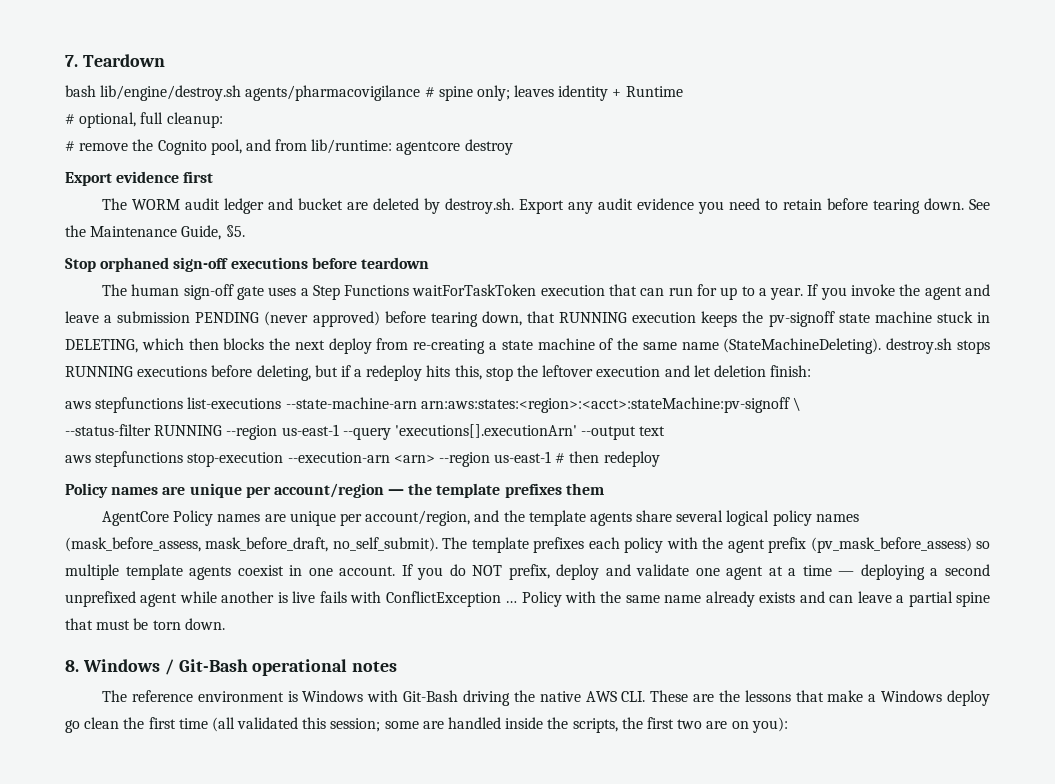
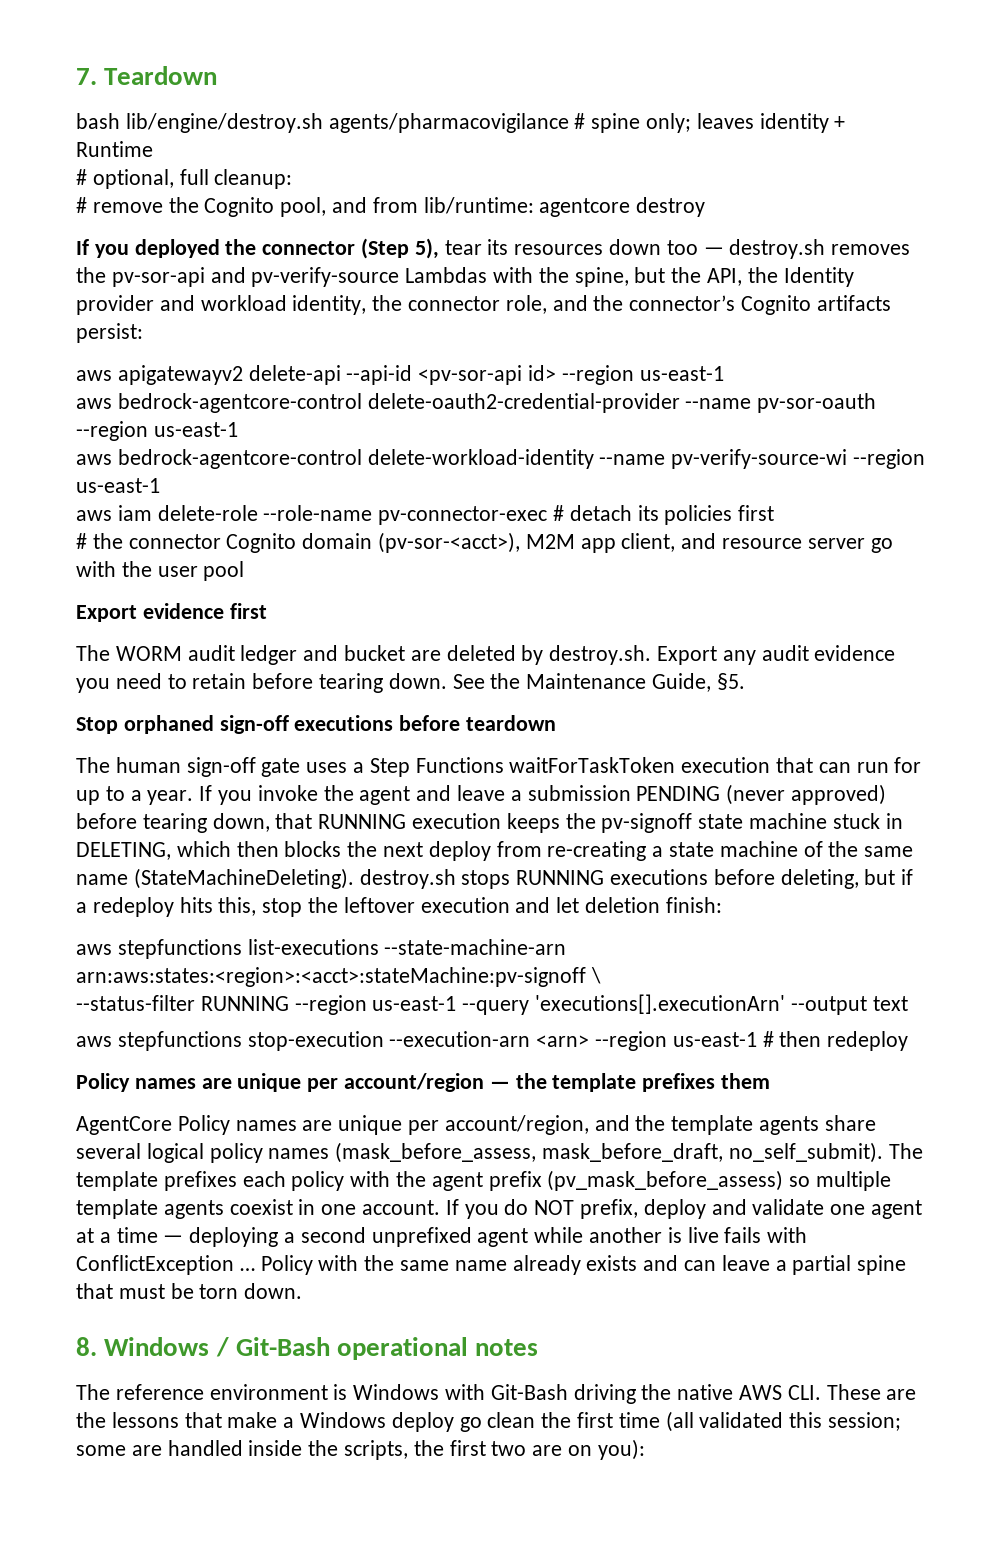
(513, 147) none -> [76,238,911,259] [76,267,854,287] [76,295,891,315] [76,323,143,343] [76,365,724,385] [76,393,877,413] [76,421,238,441] [76,449,926,469] [76,478,160,493] [76,505,775,525] [76,532,893,553] [76,561,245,581] // If you deployed the connector (Step 5), tear its resources down too — destroy.sh removes the pv-sor-api and pv-verify-source Lambdas with the spine, but the API, the Identity provider and workload identity, the connector role, and the connector’s Cognito artifacts persist: // aws apigatewayv2 delete-api --api-id <pv-sor-api id> --region us-east-1 // aws bedrock-agentcore-control delete-oauth2-credential-provider --name pv-sor-oauth --region us-east-1 // aws bedrock-agentcore-control delete-workload-identity --name pv-verify-source-wi --region us-east-1 // aws iam delete-role --role-name pv-connector-exec # detach its policies first // # the connector Cognito domain (pv-sor-<acct>), M2M app client, and resource server go with the user pool

